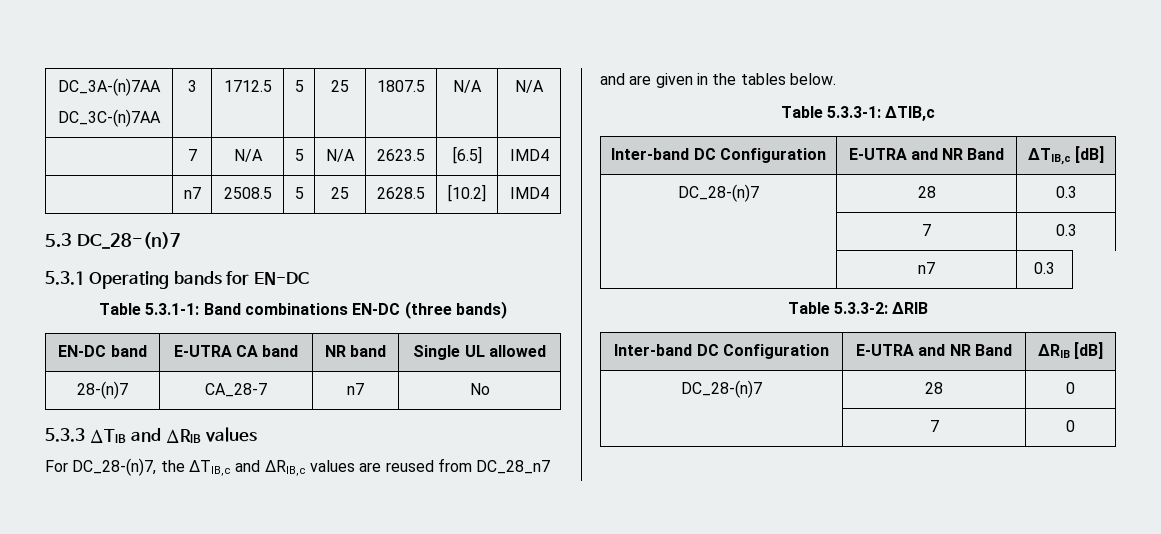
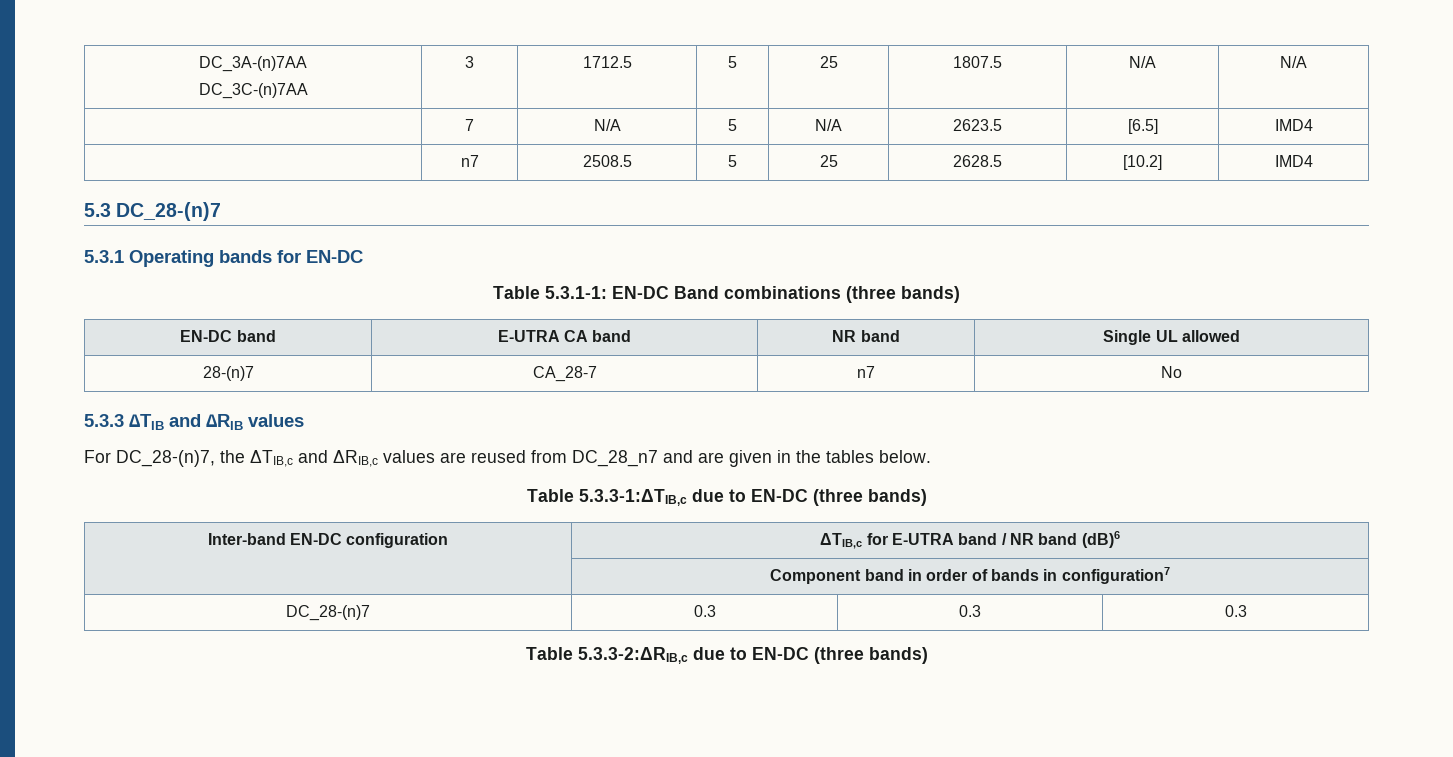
(200, 309) none -> [612,286,669,299] EN-DC
[352,303,401,315] EN-DC -> (841, 292) none
[827,106,936,121] [611,148,826,163] [848,148,1005,160] [1027,146,1105,165] [678,184,759,202] [917,186,936,198] [1055,186,1077,198] [922,224,931,236] [1055,224,1077,236] [918,262,935,274] 5.3.3-1: ΔTIB,c // Inter-band DC Configuration | E-UTRA and NR Band | ΔTIB,c [dB] // DC_28-(n)7 | 28 | 0.3 // | 7 | 0.3 // | n7 -> [578,489,927,506] [207,533,449,548] [820,531,1120,549] [770,567,1170,584] [286,605,370,621] [693,605,716,617] [959,605,981,617] 5.3.3-1:ΔTIB,c due to EN-DC (three bands) // Inter-band EN-DC configuration | ΔTIB,c for E-UTRA band / NR band (dB)6 // | Component band in order of bands in configuration7 // DC_28-(n)7 | 0.3 | 0.3
[834,302,929,314] [614,344,829,359] [856,344,1012,356] [1037,342,1104,359] [681,380,762,398] [925,382,943,394] [1066,382,1075,394] [929,420,939,432] [1066,420,1075,432] 5.3.3-2: ΔRIB // Inter-band DC Configuration | E-UTRA and NR Band | ΔRIB [dB] // DC_28-(n)7 | 28 | 0 // | 7 | 0 -> [577,647,928,664] 5.3.3-2:ΔRIB,c due to EN-DC (three bands)

